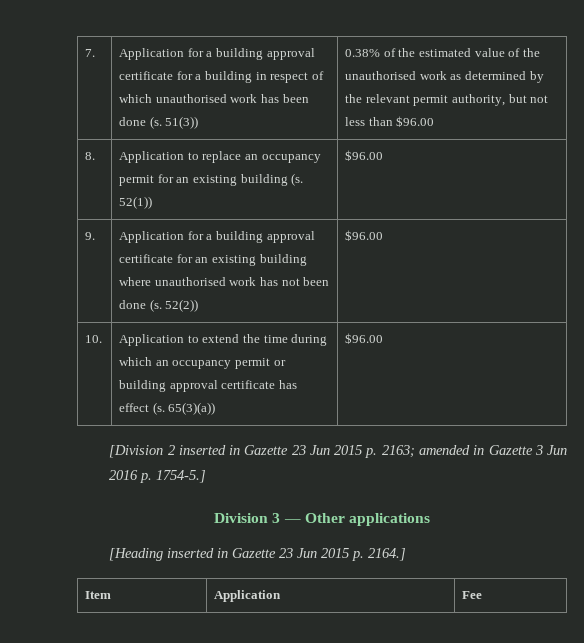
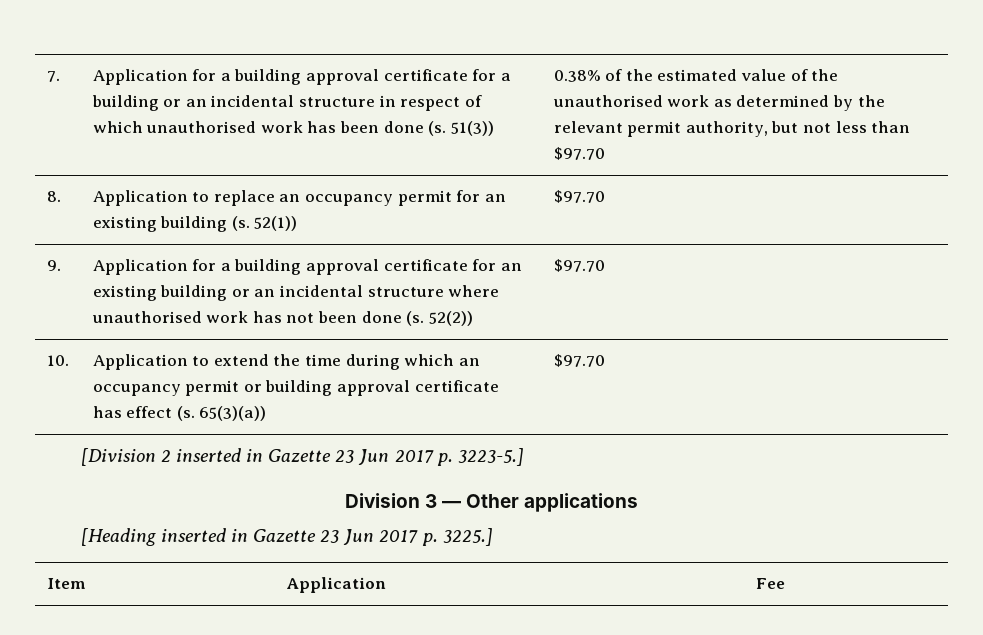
(253, 77) none -> [163,95,375,107] or an incidental structure
[396,116,435,127] $96.00 -> [553,147,605,160] $97.70
[345,150,384,161] $96.00 -> [553,190,605,203] $97.70
(307, 260) none -> [231,285,444,297] or an incidental structure
[345,230,384,241] $96.00 -> [553,259,605,272] $97.70
[345,333,384,344] $96.00 -> [553,354,605,367] $97.70
[334,445,567,458] [109,470,207,483] 2015 p. 2163; amended in Gazette 3 Jun 2016 p. 1754-5.] -> [394,448,524,466] 2017 p. 3223-5.]
[321,548,407,561] 2015 p. 2164.] -> [379,528,493,546] 2017 p. 3225.]

